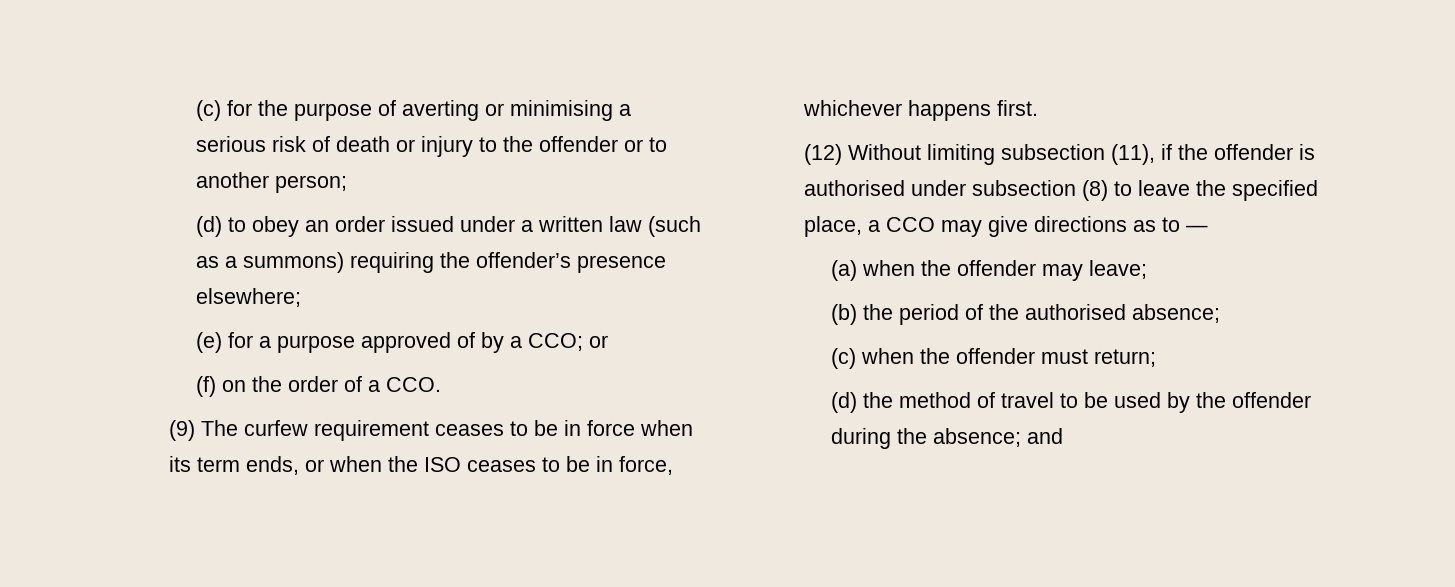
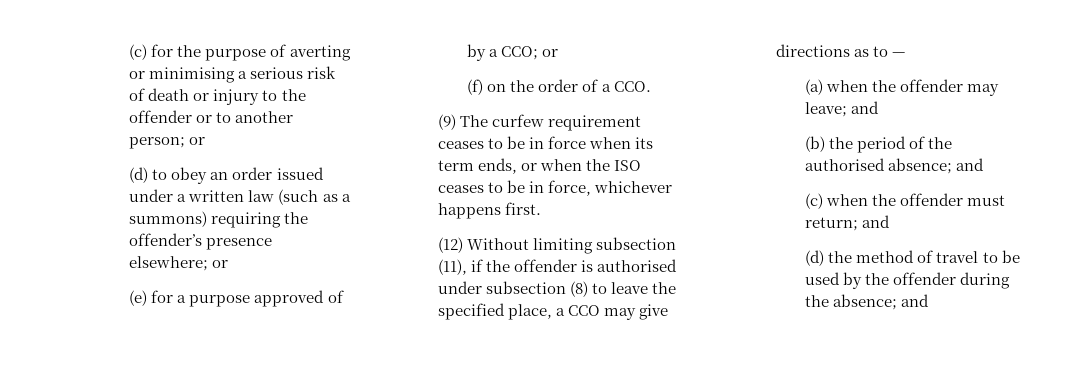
(347, 184) none -> [189,137,206,145] or
(301, 297) none -> [212,260,229,268] or
(1147, 269) none -> [851,101,880,114] and
(1220, 313) none -> [956,158,985,171] and
(1156, 358) none -> [862,215,891,228] and

